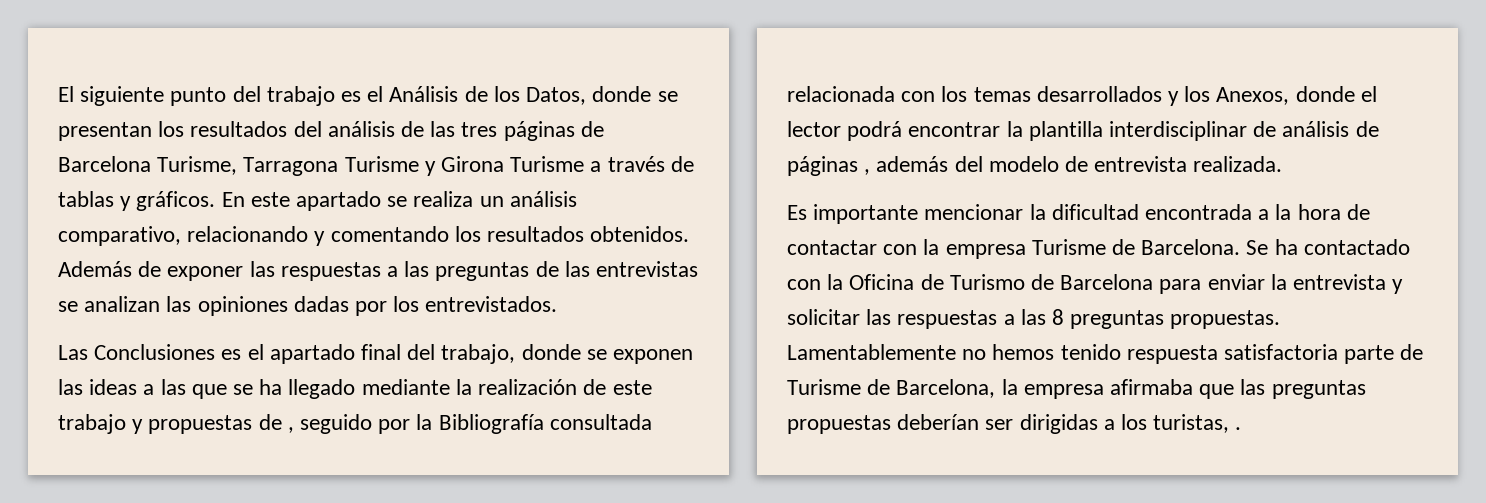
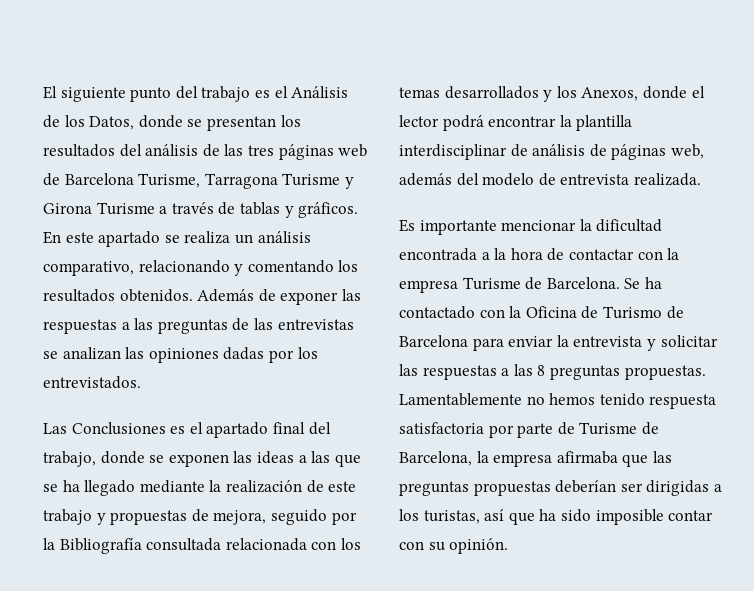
(575, 131) none -> [338,144,368,157] web
[287,427,294,433] , -> [213,510,267,525] mejora,
[864,169,871,175] , -> [670,144,704,159] web,
(1339, 352) none -> [488,425,514,438] por
[1235,427,1242,430] . -> [484,509,714,525] [399,538,509,554] así que ha sido imposible contar con su opinión.

